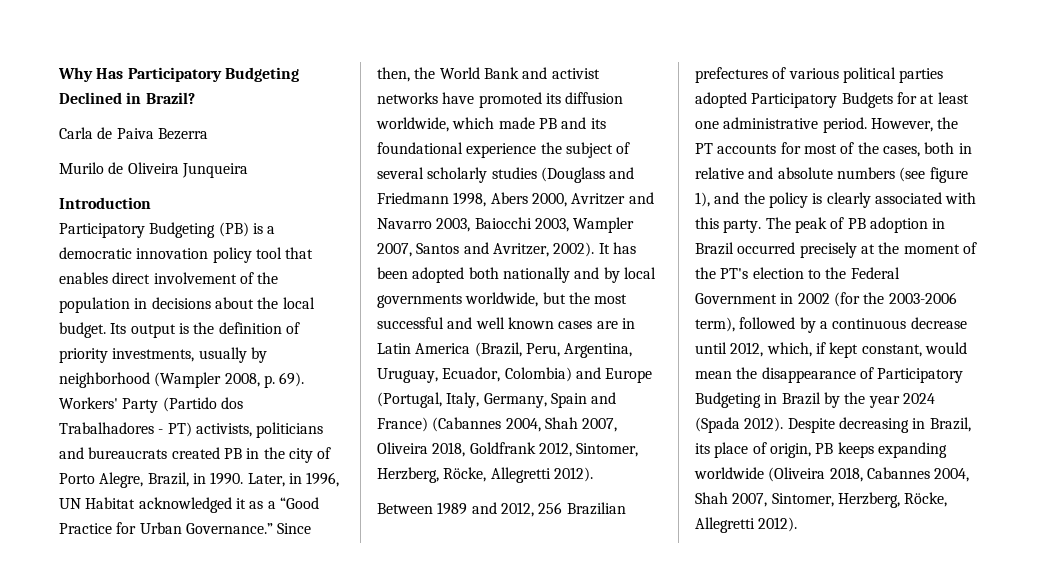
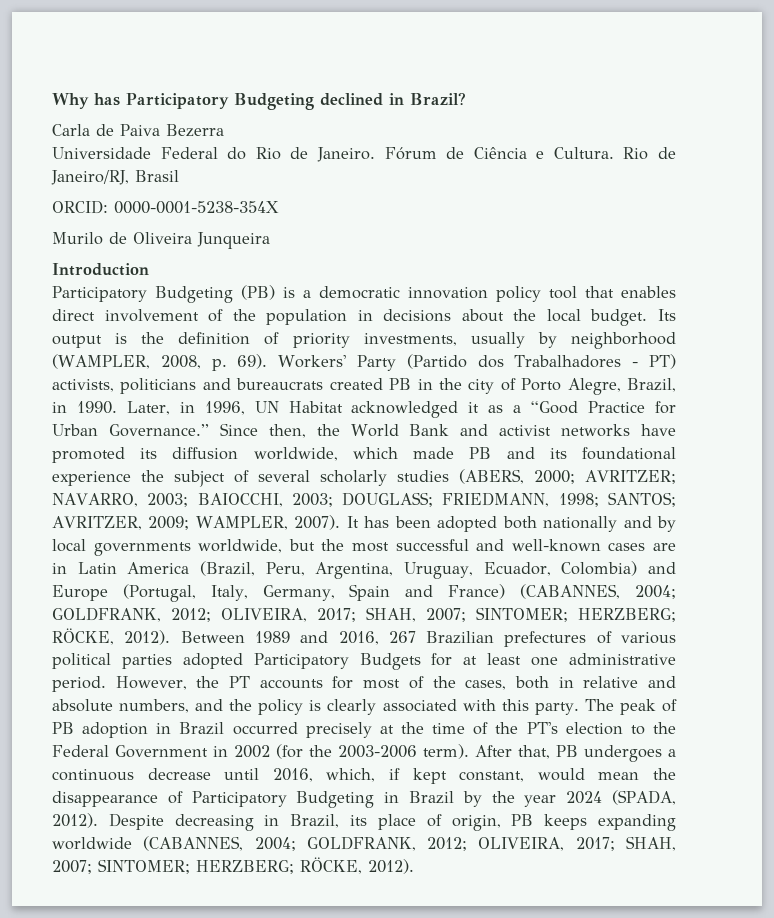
[96,67,299,82] [59,92,122,104] Has Participatory Budgeting Declined -> [94,93,383,110] has Participatory Budgeting declined
(208, 134) none -> [52,147,676,162] [51,170,179,185] [52,200,279,214] // Universidade Federal do Rio de Janeiro. Fórum de Ciência e Cultura. Rio de Janeiro/RJ, Brasil // ORCID: 0000-0001-5238-354X
[154,372,222,388] (Wampler -> [52,354,150,369] (WAMPLER,
[540,167,635,183] [377,192,654,207] [377,217,635,233] [377,242,595,257] (Douglass and Friedmann 1998, Abers 2000, Avritzer and Navarro 2003, Baiocchi 2003, Wampler 2007, Santos and Avritzer, 2002). -> [459,469,677,484] [52,492,676,507] [52,515,341,530] (ABERS, 2000; AVRITZER; NAVARRO, 2003; BAIOCCHI, 2003; DOUGLASS; FRIEDMANN, 1998; SANTOS; AVRITZER, 2009; WAMPLER, 2007).
[475,317,554,329] well known -> [511,539,601,552] well-known
[432,417,618,432] [377,442,639,457] [377,467,593,483] (Cabannes 2004, Shah 2007, Oliveira 2018, Goldfrank 2012, Sintomer, Herzberg, Röcke, Allegretti 2012). // -> [520,584,676,599] [52,607,676,622] [52,628,171,645] (CABANNES, 2004; GOLDFRANK, 2012; OLIVEIRA, 2017; SHAH, 2007; SINTOMER; HERZBERG; RÖCKE, 2012).
[500,502,563,517] 2012, 256 -> [338,631,416,645] 2016, 267
[836,167,968,183] [695,192,710,207] numbers (see figure 1), -> [119,699,190,713] numbers,
[903,244,960,254] moment -> [432,723,466,734] time
[695,317,816,333] term), followed by -> [423,744,662,762] term). After that, PB undergoes
[730,342,764,357] 2012, -> [272,768,313,782] 2016,
[695,417,740,433] (Spada -> [612,790,677,805] (SPADA,
[768,467,970,482] [695,492,948,508] [695,517,755,533] (Oliveira 2018, Cabannes 2004, Shah 2007, Sintomer, Herzberg, Röcke, Allegretti -> [143,836,676,851] [52,857,362,874] (CABANNES, 2004; GOLDFRANK, 2012; OLIVEIRA, 2017; SHAH, 2007; SINTOMER; HERZBERG; RÖCKE,

